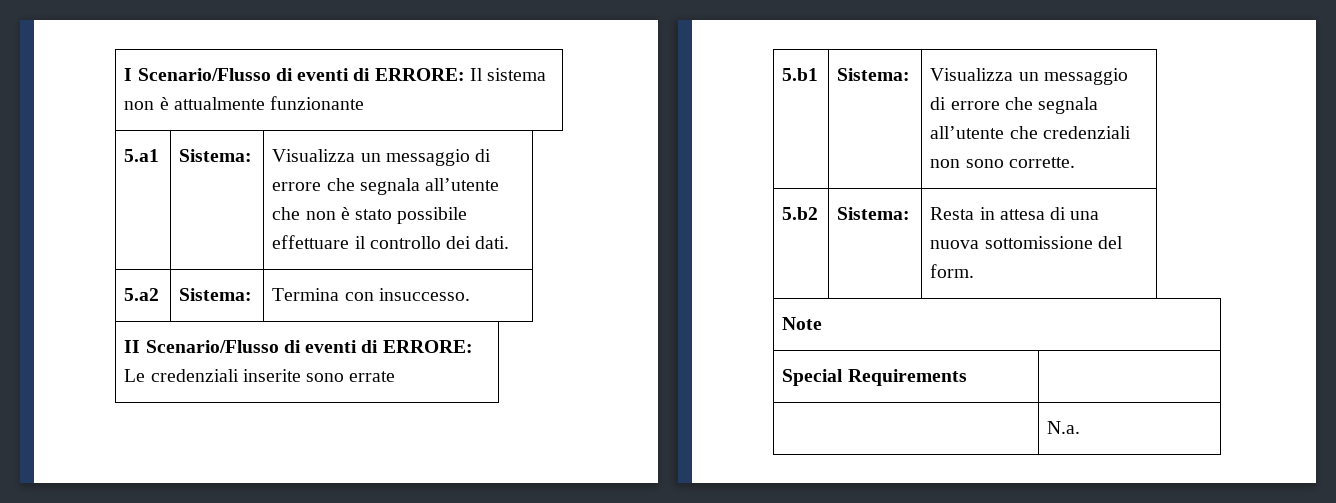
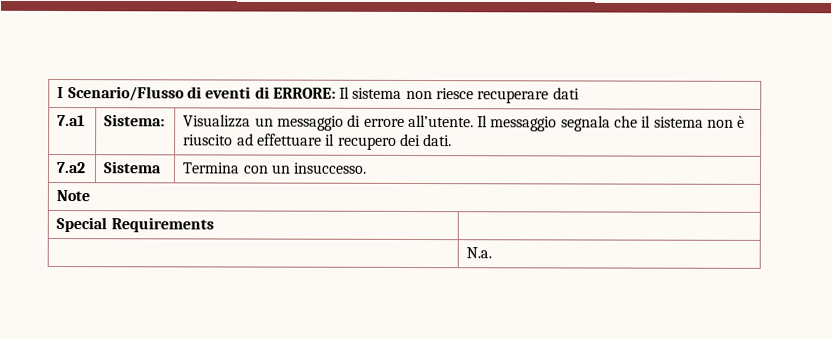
[159,96,365,110] [124,149,160,162] [179,149,253,162] [272,149,492,166] [272,178,500,195] [272,207,468,224] è attualmente funzionante // 5.a1 | Sistema: | Visualizza un messaggio di errore che segnala all’utente che non è stato possibile -> [436,87,580,104] [57,114,86,127] [104,114,166,127] [183,114,746,132] [183,133,254,146] riesce recuperare dati // 7.a1 | Sistema: | Visualizza un messaggio di errore all’utente. Il messaggio segnala che il sistema non è riuscito ad
[369,236,441,249] controllo -> [337,136,397,150] recupero
[124,288,160,301] [179,288,253,301] 5.a2 | Sistema: -> [56,161,87,174] [103,161,163,174] 7.a2 | Sistema
(374, 296) none -> [270,164,291,174] un
[124,340,473,353] [124,369,396,382] [782,68,819,81] [837,68,911,81] [930,68,1128,85] [930,97,1099,114] [930,126,1131,139] [930,157,1075,168] [782,207,819,220] [837,207,911,220] [930,207,1100,220] [930,236,1123,249] [930,264,975,278] // II Scenario/Flusso di eventi di ERRORE: Le credenziali inserite sono errate // 5.b1 | Sistema: | Visualizza un messaggio di errore che segnala all’utente che credenziali non sono corrette. // 5.b2 | Sistema: | Resta in attesa di una nuova sottomissione del form. -> (368, 168) none

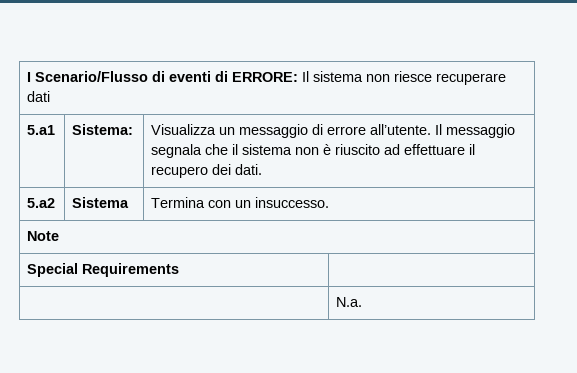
[57,114,86,127] 7.a1 -> [27,125,56,135] 5.a1
[56,161,87,174] 7.a2 -> [27,198,56,208] 5.a2

